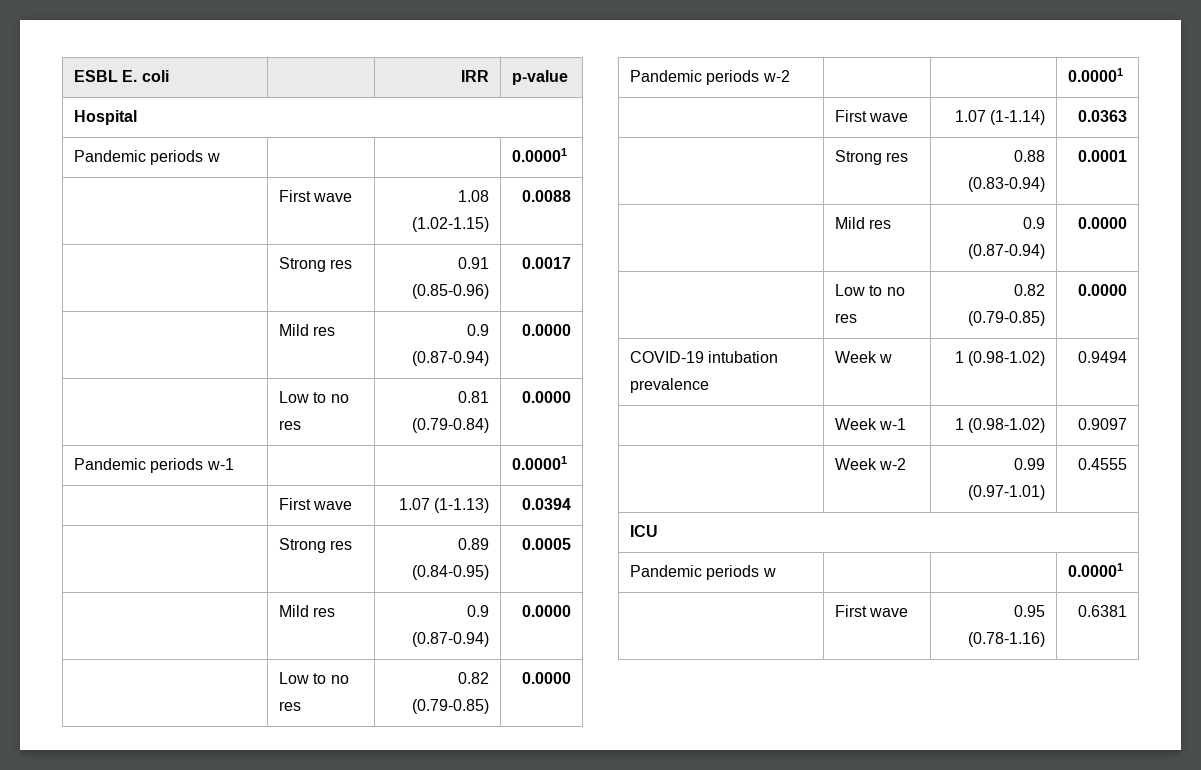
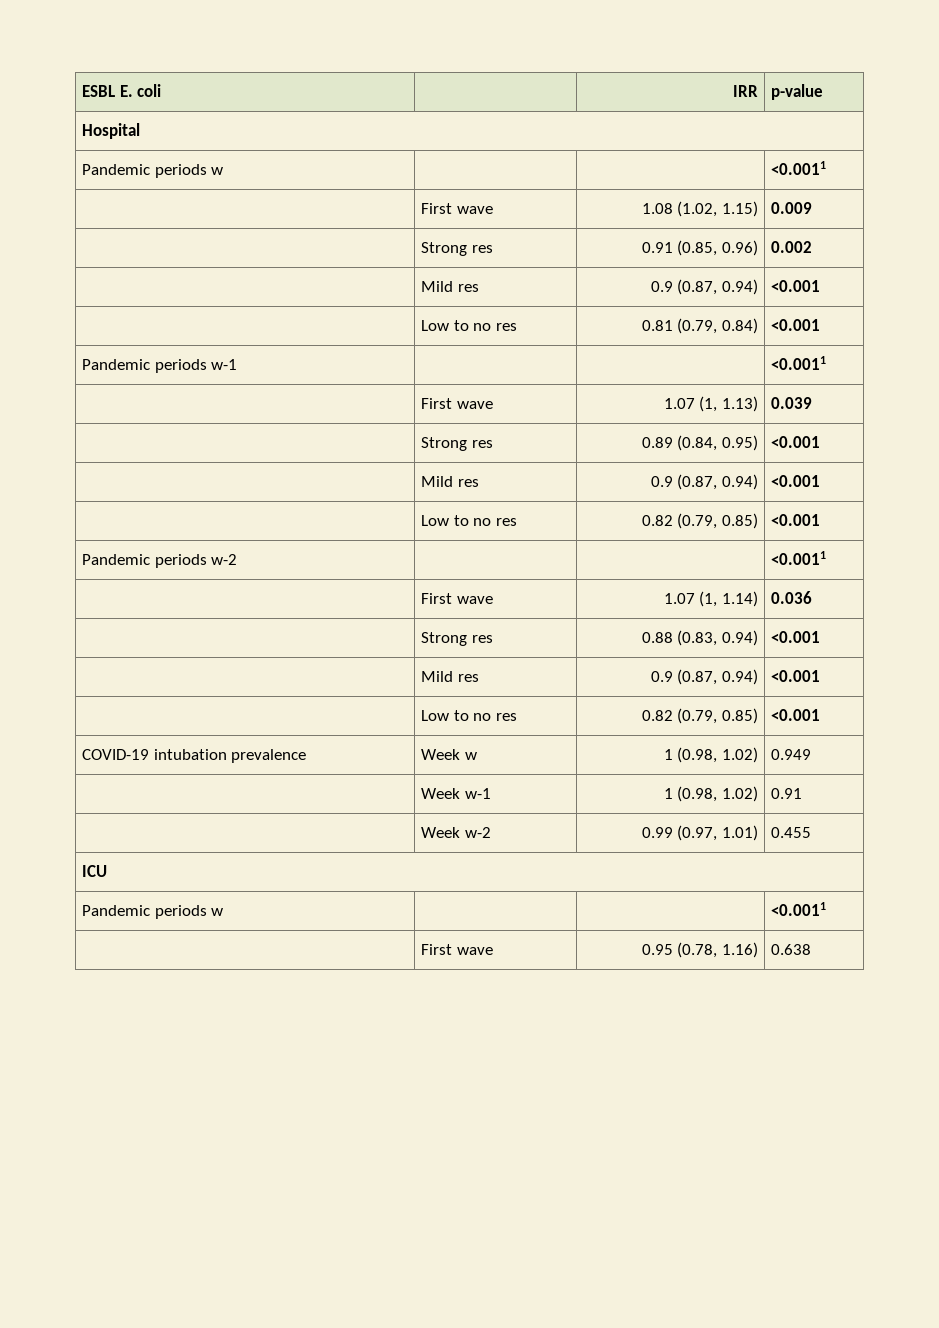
[512,148,568,162] 0.00001 -> [771,161,827,175] <0.0011
[411,217,489,232] [521,190,571,202] (1.02-1.15) | 0.0088 -> [677,201,758,217] [771,202,813,214] (1.02, 1.15) | 0.009
[411,284,489,299] [521,257,571,269] [279,324,336,336] [466,324,489,336] [411,351,489,366] [521,324,571,336] (0.85-0.96) | 0.0017 // | Mild res | 0.9 (0.87-0.94) | 0.0000 -> [677,240,758,256] [771,241,813,253] [421,281,479,292] [650,279,758,295] [771,280,821,292] (0.85, 0.96) | 0.002 // | Mild res | 0.9 (0.87, 0.94) | <0.001
[411,418,489,433] [521,391,571,403] (0.79-0.84) | 0.0000 -> [677,318,758,334] [771,319,821,331] (0.79, 0.84) | <0.001
[512,456,568,470] [279,498,353,510] [398,498,489,513] [521,498,571,510] 0.00001 // | First wave | 1.07 (1-1.13) | 0.0394 -> [771,356,827,370] [421,398,493,409] [663,396,758,412] [771,397,813,409] <0.0011 // | First wave | 1.07 (1, 1.13) | 0.039
[411,565,489,580] [521,538,571,550] [279,605,336,617] [466,605,489,617] [411,632,489,647] [521,605,571,617] [279,672,349,684] [279,701,302,711] [457,672,489,684] [411,699,489,714] [521,672,571,684] (0.84-0.95) | 0.0005 // | Mild res | 0.9 (0.87-0.94) | 0.0000 // | Low to no res | 0.82 (0.79-0.85) | 0.0000 -> [677,435,758,451] [771,436,821,448] [421,476,479,487] [650,474,758,490] [771,475,821,487] [421,515,517,526] [641,513,758,529] [771,514,821,526] (0.84, 0.95) | <0.001 // | Mild res | 0.9 (0.87, 0.94) | <0.001 // | Low to no res | 0.82 (0.79, 0.85) | <0.001
[1068,68,1124,82] [835,110,909,122] [954,110,1045,125] [1077,110,1127,122] 0.00001 // | First wave | 1.07 (1-1.14) | 0.0363 -> [771,551,827,565] [421,593,493,604] [663,591,758,607] [771,591,813,604] <0.0011 // | First wave | 1.07 (1, 1.14) | 0.036
[967,177,1045,192] [1077,150,1127,162] [835,217,892,229] [1022,217,1045,229] [967,244,1045,259] [1077,217,1127,229] [835,284,905,296] [835,313,858,323] [1013,284,1045,296] [967,311,1045,326] [1077,284,1127,296] (0.83-0.94) | 0.0001 // | Mild res | 0.9 (0.87-0.94) | 0.0000 // | Low to no res | 0.82 (0.79-0.85) | 0.0000 -> [677,630,758,646] [771,631,821,643] [421,671,479,682] [650,669,758,685] [771,670,821,682] [421,710,517,721] [641,708,758,724] [771,709,821,721] (0.83, 0.94) | <0.001 // | Mild res | 0.9 (0.87, 0.94) | <0.001 // | Low to no res | 0.82 (0.79, 0.85) | <0.001
[967,351,1045,366] [1077,351,1127,363] (0.98-1.02) | 0.9494 -> [677,747,758,763] [771,749,812,760] (0.98, 1.02) | 0.949
[967,418,1045,433] [1077,418,1127,430] (0.98-1.02) | 0.9097 -> [677,786,758,802] [771,788,803,799] (0.98, 1.02) | 0.91
[967,485,1045,500] [1077,458,1127,470] (0.97-1.01) | 0.4555 -> [677,825,758,841] [771,827,812,838] (0.97, 1.01) | 0.455
[1068,563,1124,577] 0.00001 -> [771,902,827,916] <0.0011
[967,632,1045,647] [1077,605,1127,617] (0.78-1.16) | 0.6381 -> [677,942,758,958] [771,944,812,955] (0.78, 1.16) | 0.638

